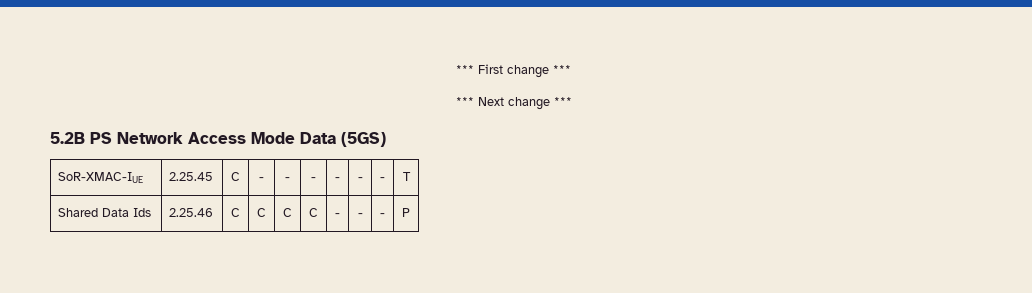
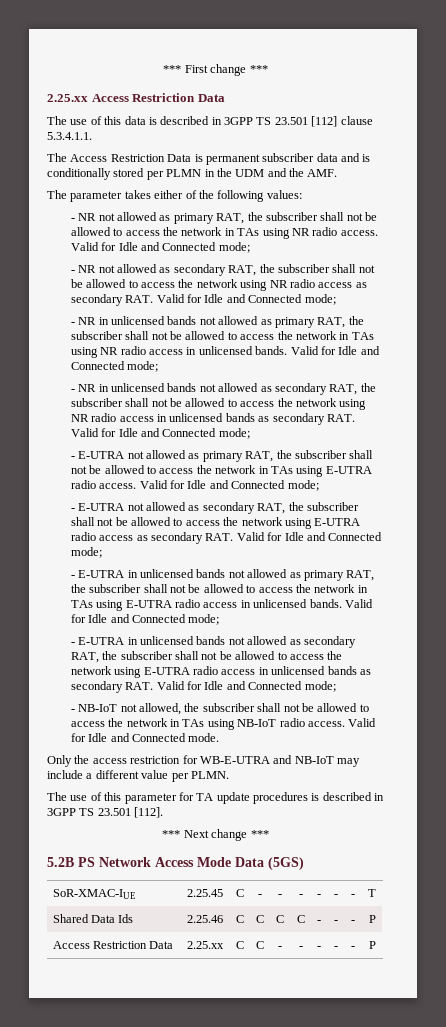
(571, 69) none -> [47,93,225,102] [47,116,373,127] [47,132,92,140] [47,153,371,165] [47,168,338,180] [47,190,302,202] [70,212,378,224] [70,227,378,239] [70,242,250,253] [70,264,375,276] [70,279,367,291] [70,294,336,306] [70,316,364,328] [70,331,374,340] [70,346,380,358] [70,361,159,372] [70,383,376,395] [70,398,367,410] [70,413,355,425] [70,428,250,439] [70,450,374,462] [70,465,372,477] [70,480,319,491] [70,502,359,514] [70,517,361,529] [70,532,383,544] [70,547,102,558] [70,569,375,581] [70,584,368,593] [70,599,373,611] [70,614,220,625] [70,636,356,648] [70,651,343,663] [70,666,371,678] [70,681,336,693] [70,703,369,715] [70,718,377,730] [70,733,220,742] [47,755,360,767] [47,770,229,782] [47,792,385,804] [47,807,164,818] // 2.25.xx Access Restriction Data // The use of this data is described in 3GPP TS 23.501 [112] clause 5.3.4.1.1. // The Access Restriction Data is permanent subscriber data and is conditionally stored per PLMN in the UDM and the AMF. // The parameter takes either of the following values: // - NR not allowed as primary RAT, the subscriber shall not be allowed to access the network in TAs using NR radio access. Valid for Idle and Connected mode; // - NR not allowed as secondary RAT, the subscriber shall not be allowed to access the network using NR radio access as secondary RAT. Valid for Idle and Connected mode; // - NR in unlicensed bands not allowed as primary RAT, the subscriber shall not be allowed to access the network in TAs using NR radio access in unlicensed bands. Valid for Idle and Connected mode; // - NR in unlicensed bands not allowed as secondary RAT, the subscriber shall not be allowed to access the network using NR radio access in unlicensed bands as secondary RAT. Valid for Idle and Connected mode; // - E-UTRA not allowed as primary RAT, the subscriber shall not be allowed to access the network in TAs using E-UTRA radio access. Valid for Idle and Connected mode; // - E-UTRA not allowed as secondary RAT, the subscriber shall not be allowed to access the network using E-UTRA radio access as secondary RAT. Valid for Idle and Connected mode; // - E-UTRA in unlicensed bands not allowed as primary RAT, the subscriber shall not be allowed to access the network in TAs using E-UTRA radio access in unlicensed bands. Valid for Idle and Connected mode; // - E-UTRA in unlicensed bands not allowed as secondary RAT, the subscriber shall not be allowed to access the network using E-UTRA radio access in unlicensed bands as secondary RAT. Valid for Idle and Connected mode; // - NB-IoT not allowed, the subscriber shall not be allowed to access the network in TAs using NB-IoT radio access. Valid for Idle and Connected mode. // Only the access restriction for WB-E-UTRA and NB-IoT may include a different value per PLMN. // The use of this parameter for TA update procedures is described in 3GPP TS 23.501 [112].
(410, 212) none -> [52,941,174,949] [186,941,224,949] [235,941,244,949] [255,941,264,949] [278,946,282,949] [298,946,303,949] [317,946,321,949] [334,946,338,949] [351,946,355,949] [368,941,376,949] // Access Restriction Data | 2.25.xx | C | C | - | - | - | - | - | P

